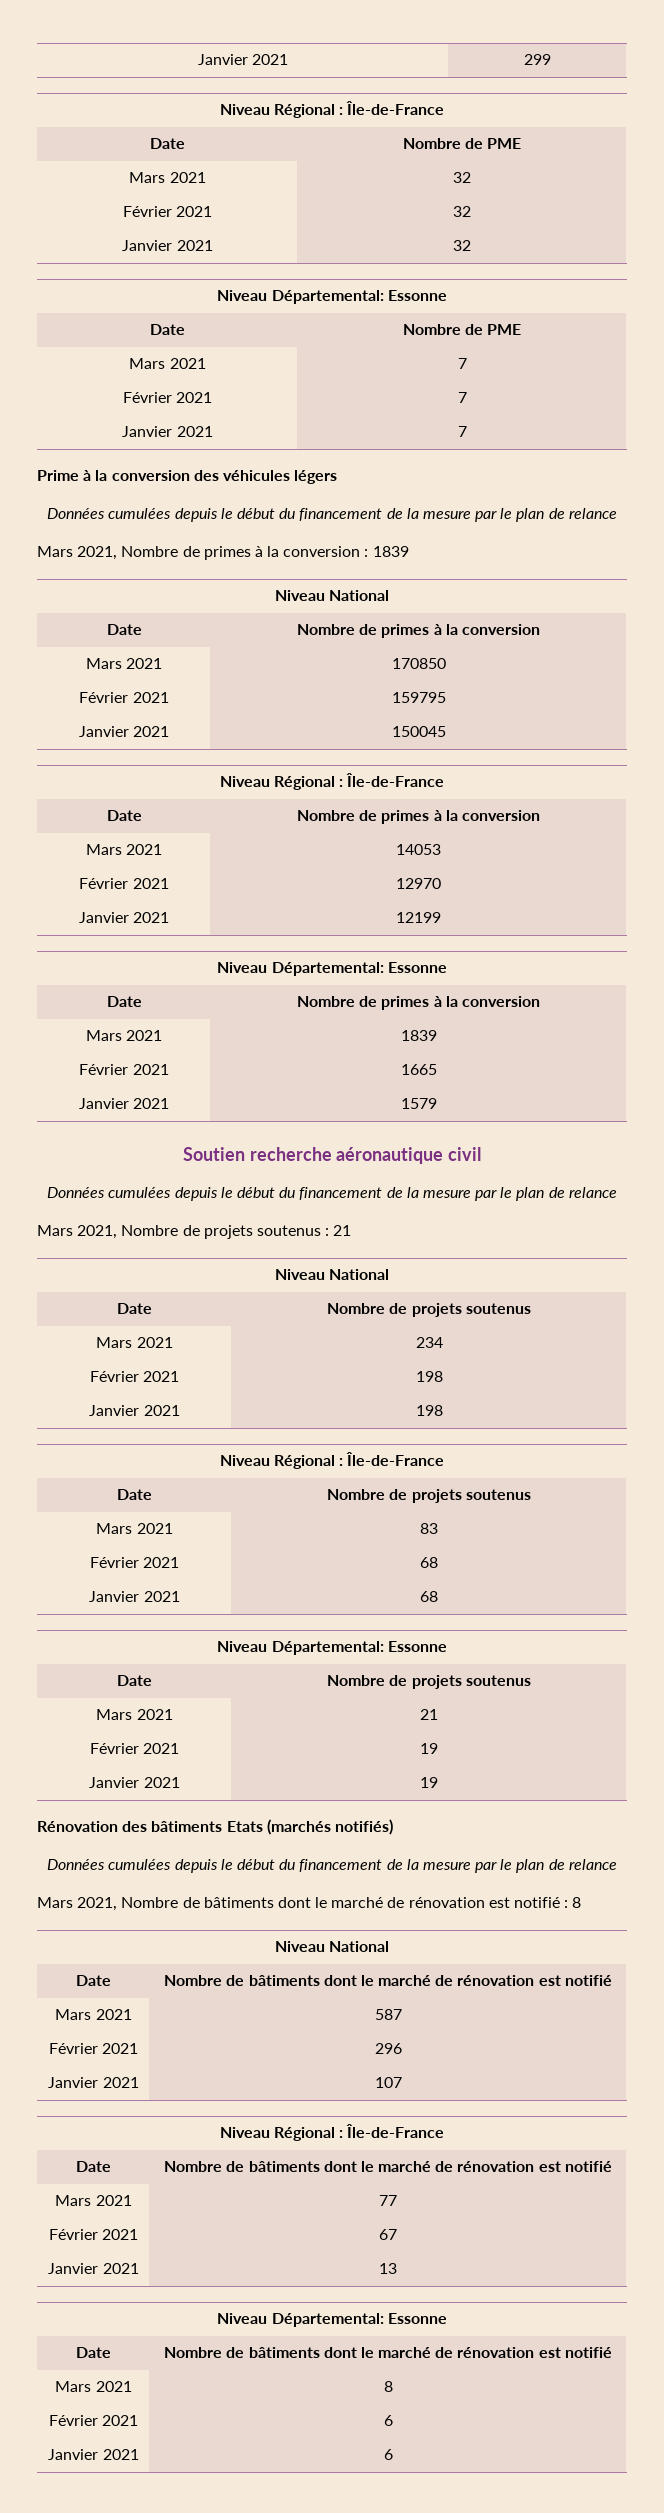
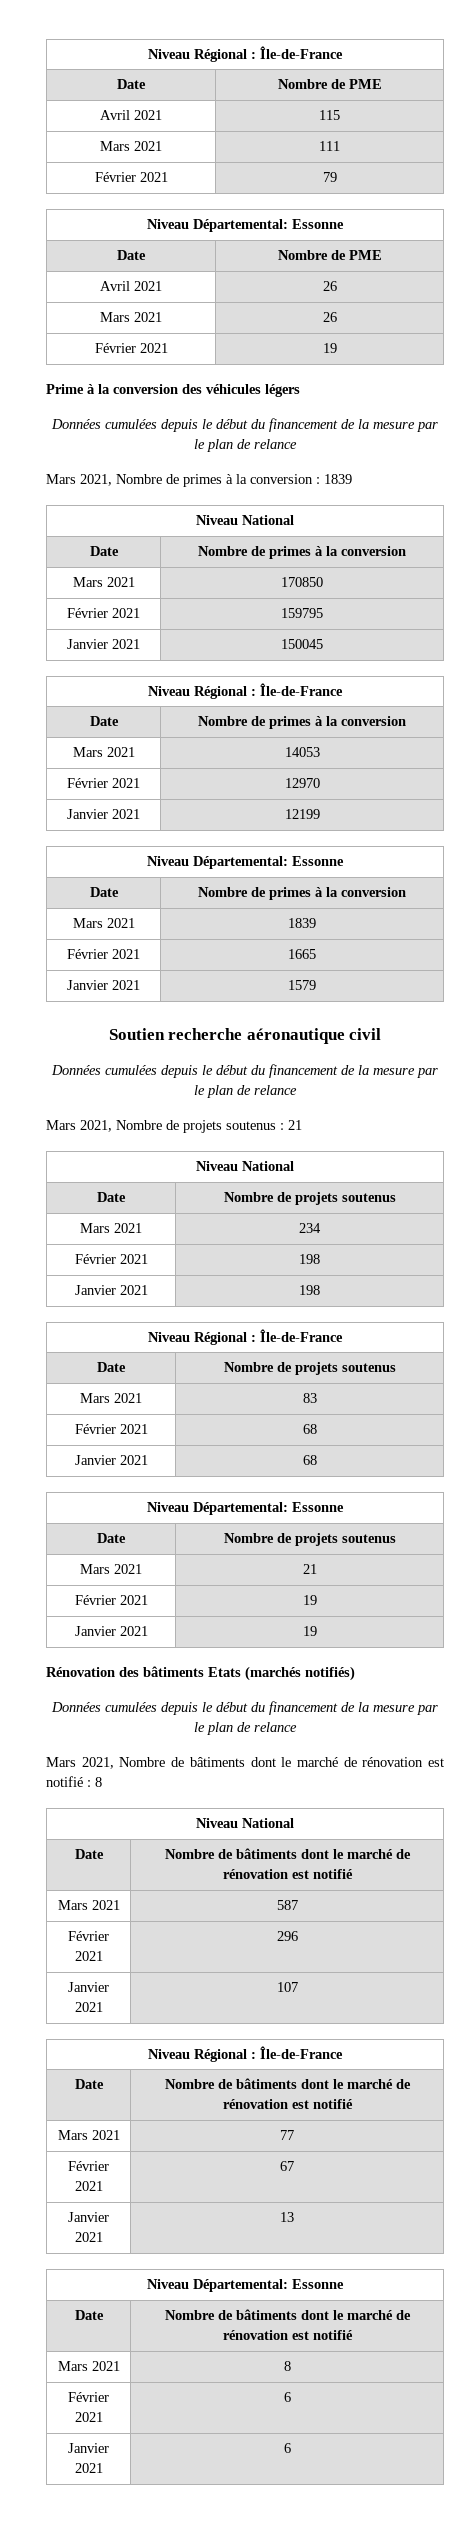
[197,54,289,65] [524,54,551,65] Janvier 2021 | 299 // -> (148, 54) none
[129,172,206,183] [453,172,471,183] [122,206,213,217] [453,206,471,217] [122,240,213,251] [453,240,471,251] // Mars 2021 | 32 // Février 2021 | 32 // Janvier 2021 | 32 -> [100,110,162,120] [319,110,340,120] [100,141,162,151] [319,141,340,151] [94,172,168,182] [322,172,337,182] // Avril 2021 | 115 // Mars 2021 | 111 // Février 2021 | 79
[129,358,206,369] [457,358,467,369] [122,392,213,403] [457,392,467,403] [122,426,213,437] [457,426,467,437] // Mars 2021 | 7 // Février 2021 | 7 // Janvier 2021 | 7 -> [100,281,162,291] [322,281,337,291] [100,312,162,322] [322,312,337,322] [94,343,168,353] [322,343,337,353] // Avril 2021 | 26 // Mars 2021 | 26 // Février 2021 | 19

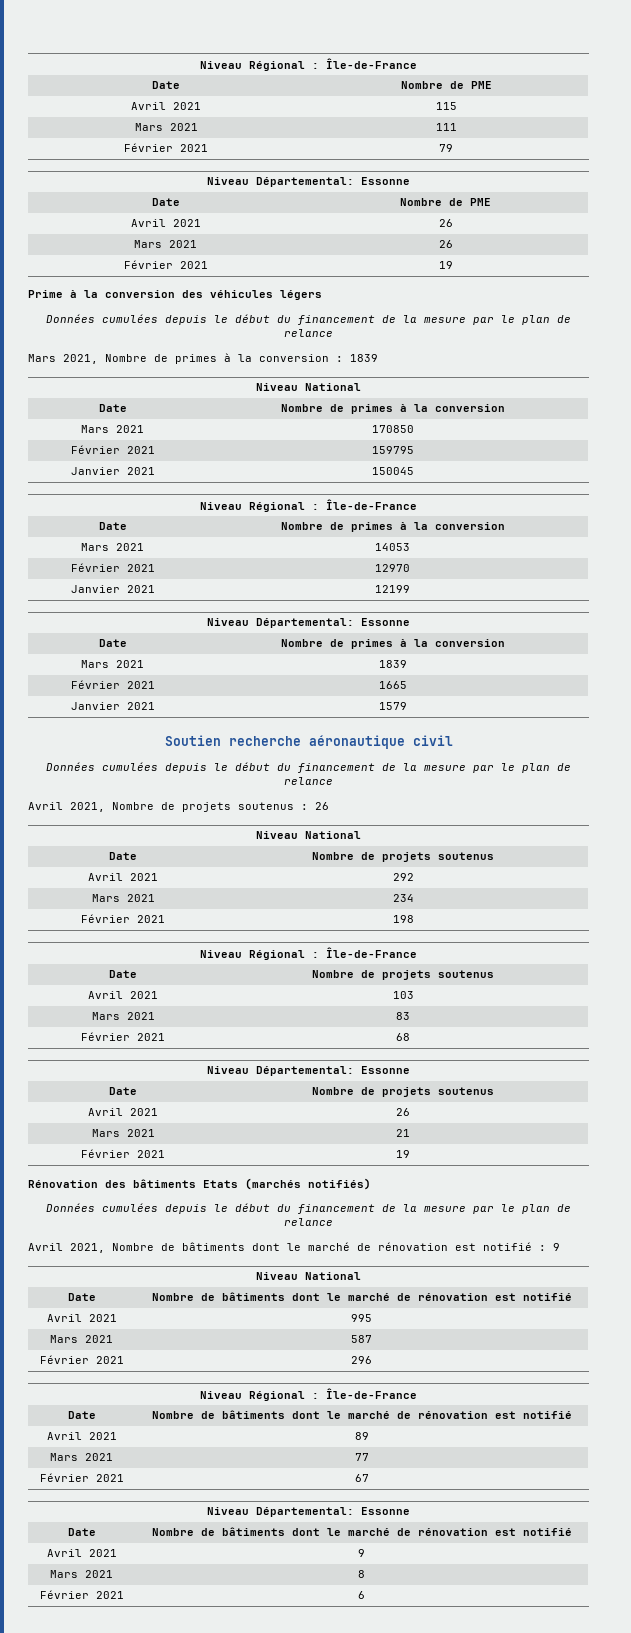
[46,1120,76,1130] Mars -> [28,802,63,810] Avril
[288,1120,302,1130] 21 -> [315,802,329,810] 26
(396, 1197) none -> [88,873,158,881] [392,873,414,881] // Avril 2021 | 292
[74,1285,148,1295] [299,1285,320,1295] // Janvier 2021 | 198 -> (414, 919) none
(396, 1367) none -> [88,991,158,999] [392,991,414,999] // Avril 2021 | 103
[74,1455,148,1465] [302,1455,317,1465] // Janvier 2021 | 68 -> (410, 1037) none
(396, 1538) none -> [88,1108,158,1116] [396,1108,410,1116] // Avril 2021 | 26
[74,1626,148,1636] [302,1626,317,1636] // Janvier 2021 | 19 -> (410, 1154) none
[46,1757,76,1767] Mars -> [28,1243,63,1251] Avril
[95,1777,102,1787] 8 -> [553,1243,560,1251] 9
(353, 1874) none -> [46,1314,117,1322] [351,1314,372,1322] // Avril 2021 | 995
[68,1982,109,1992] [74,2002,103,2012] [276,1982,298,1992] // Janvier 2021 | 107 -> (372, 1360) none
(353, 2104) none -> [46,1432,117,1440] [354,1432,369,1440] // Avril 2021 | 89
[68,2212,109,2222] [74,2232,103,2242] [280,2212,294,2222] // Janvier 2021 | 13 -> (369, 1478) none
(353, 2335) none -> [46,1549,117,1557] [358,1549,365,1557] // Avril 2021 | 9
[68,2443,109,2453] [74,2463,103,2473] [283,2443,291,2453] // Janvier 2021 | 6 -> (365, 1595) none

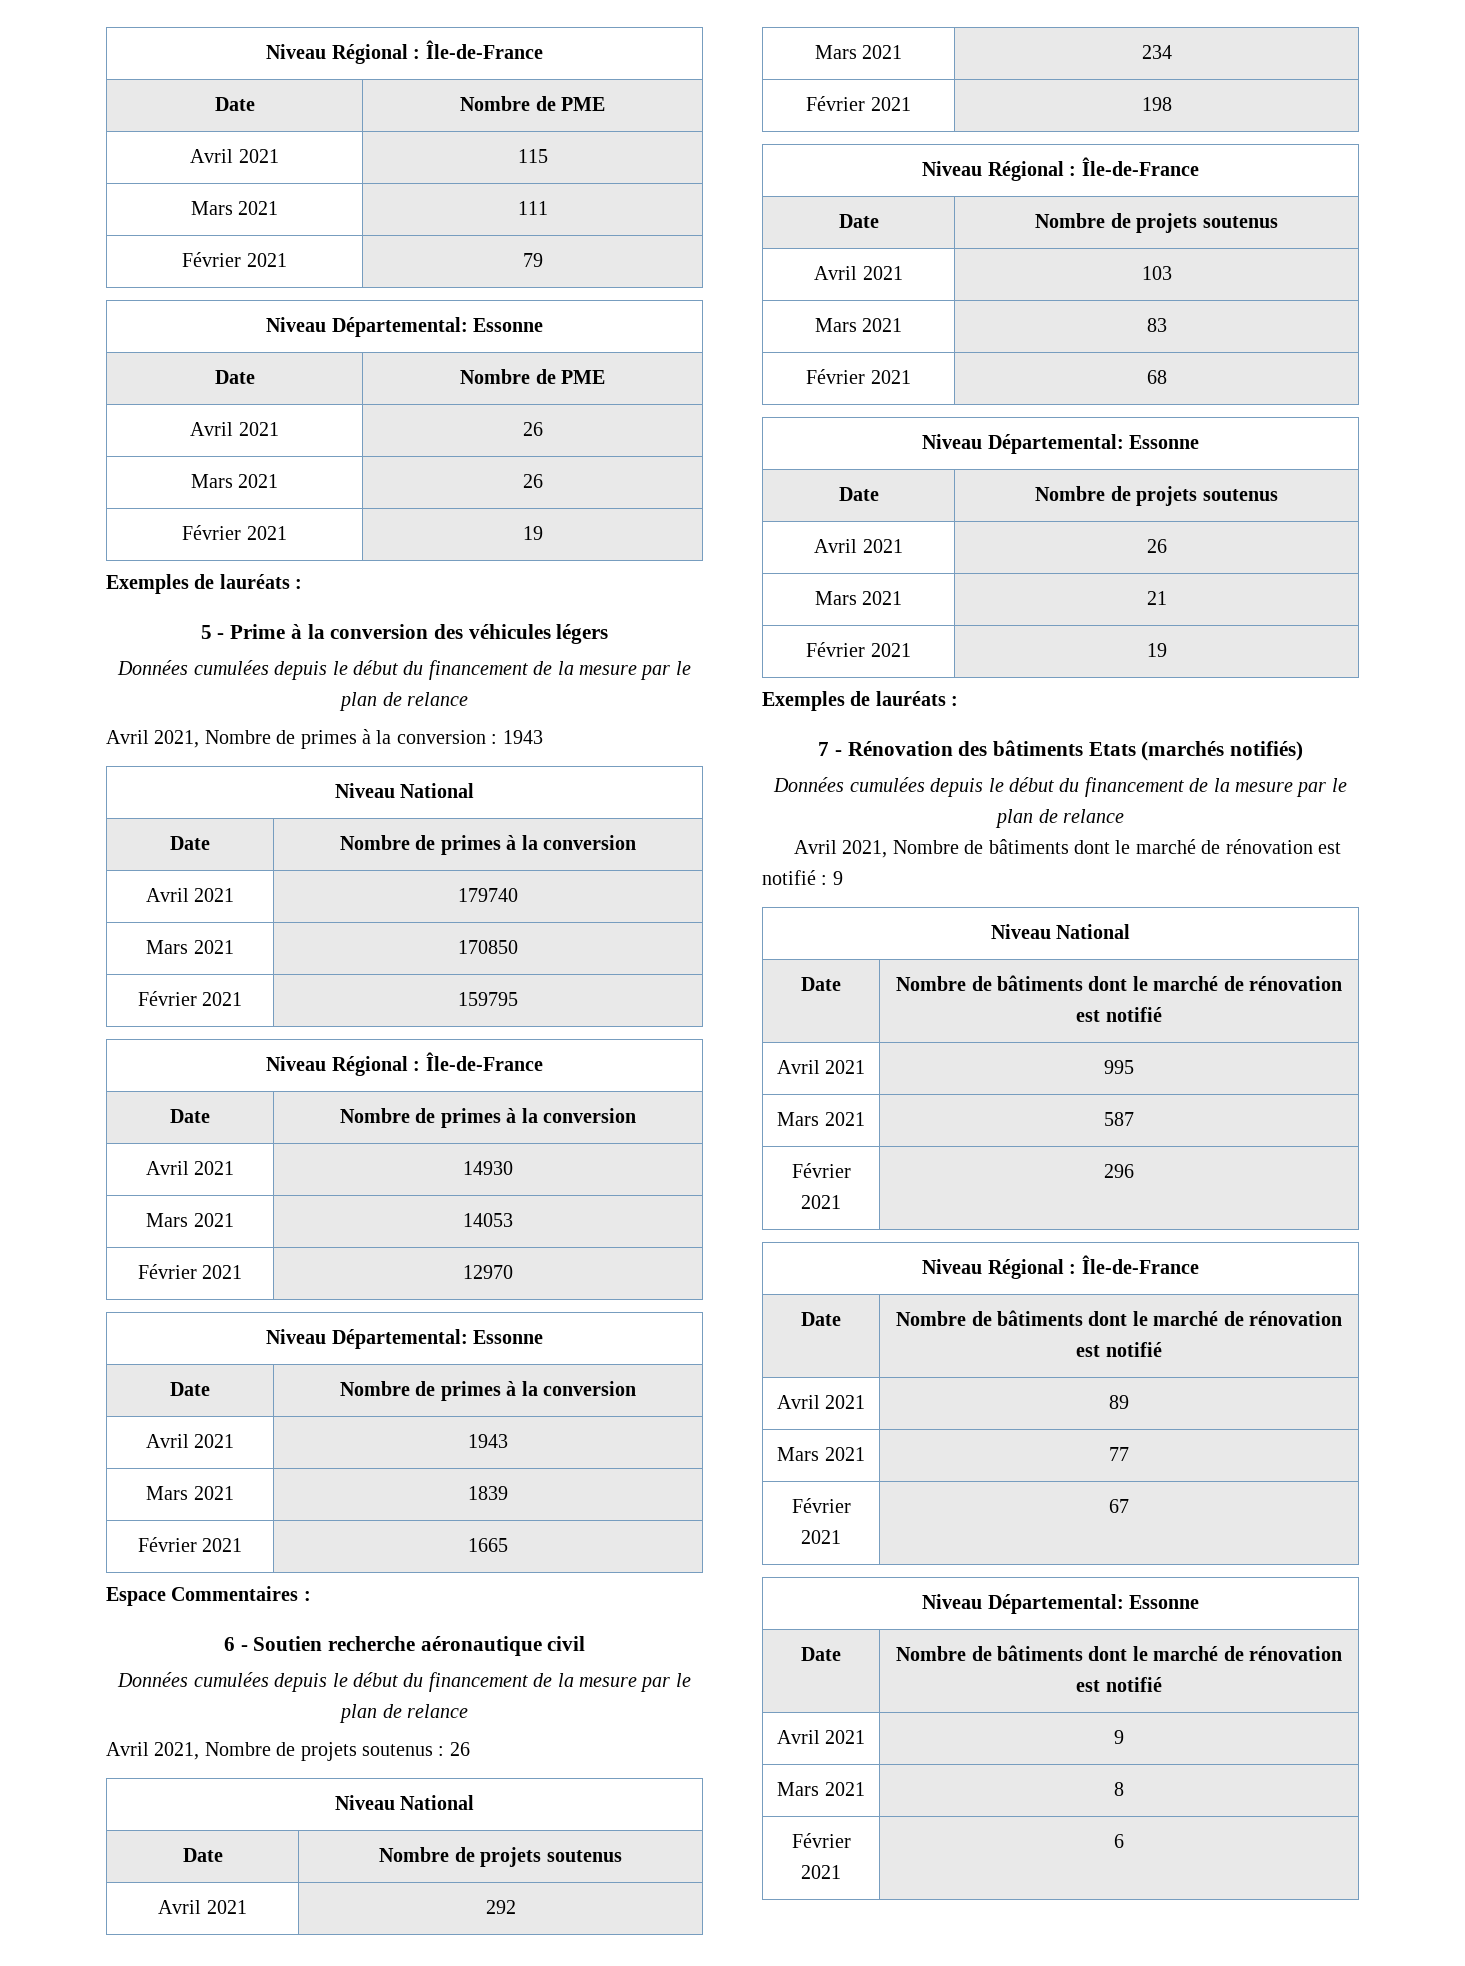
(453, 265) none -> [106,574,303,594] [200,625,225,639] Exemples de lauréats : // 5 -
[28,354,56,362] Mars -> [106,730,149,744] Avril
[350,354,378,362] 1839 -> [502,730,543,744] 1943
(505, 408) none -> [145,888,235,902] [458,888,518,902] // Avril 2021 | 179740
[70,467,155,475] [371,467,414,475] // Janvier 2021 | 150045 -> (518, 999) none
(505, 526) none -> [145,1161,235,1175] [463,1161,513,1175] // Avril 2021 | 14930
[70,585,155,593] [375,585,410,593] // Janvier 2021 | 12199 -> (513, 1272) none
(505, 643) none -> [145,1434,235,1448] [468,1434,508,1448] // Avril 2021 | 1943
[70,702,155,710] [378,702,407,710] // Janvier 2021 | 1579 // -> [106,1586,311,1606] [223,1637,248,1651] // Espace Commentaires : // 6 -
(410, 1154) none -> [762,691,959,711] [818,742,842,756] Exemples de lauréats : // 7 -

